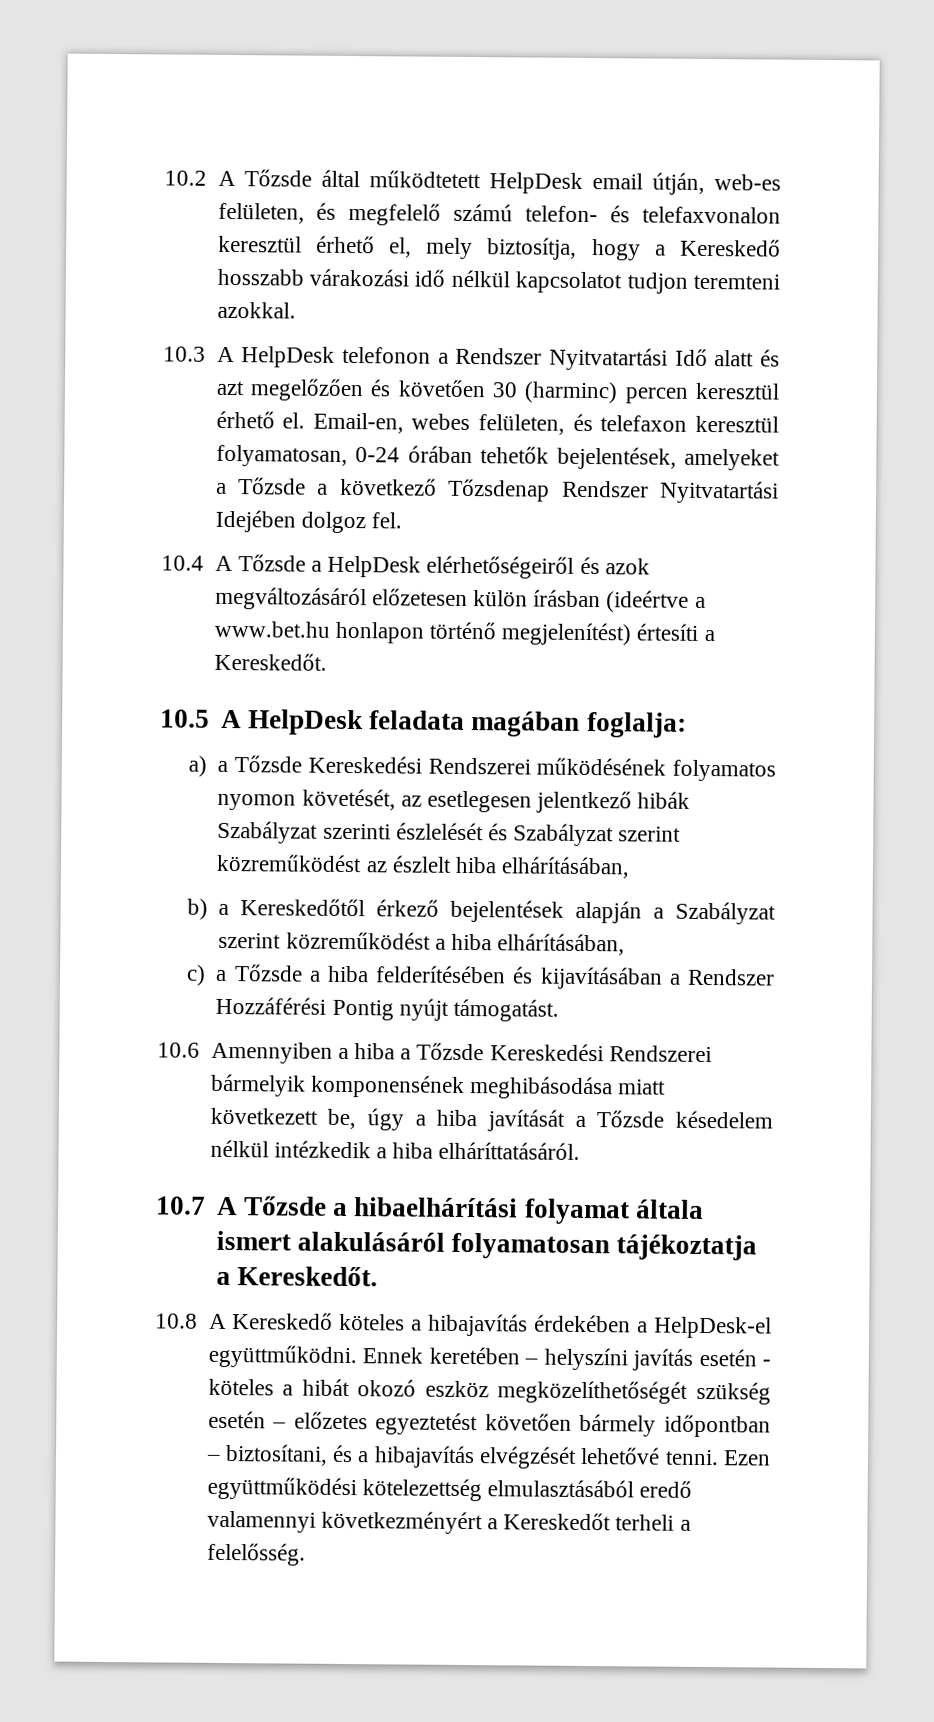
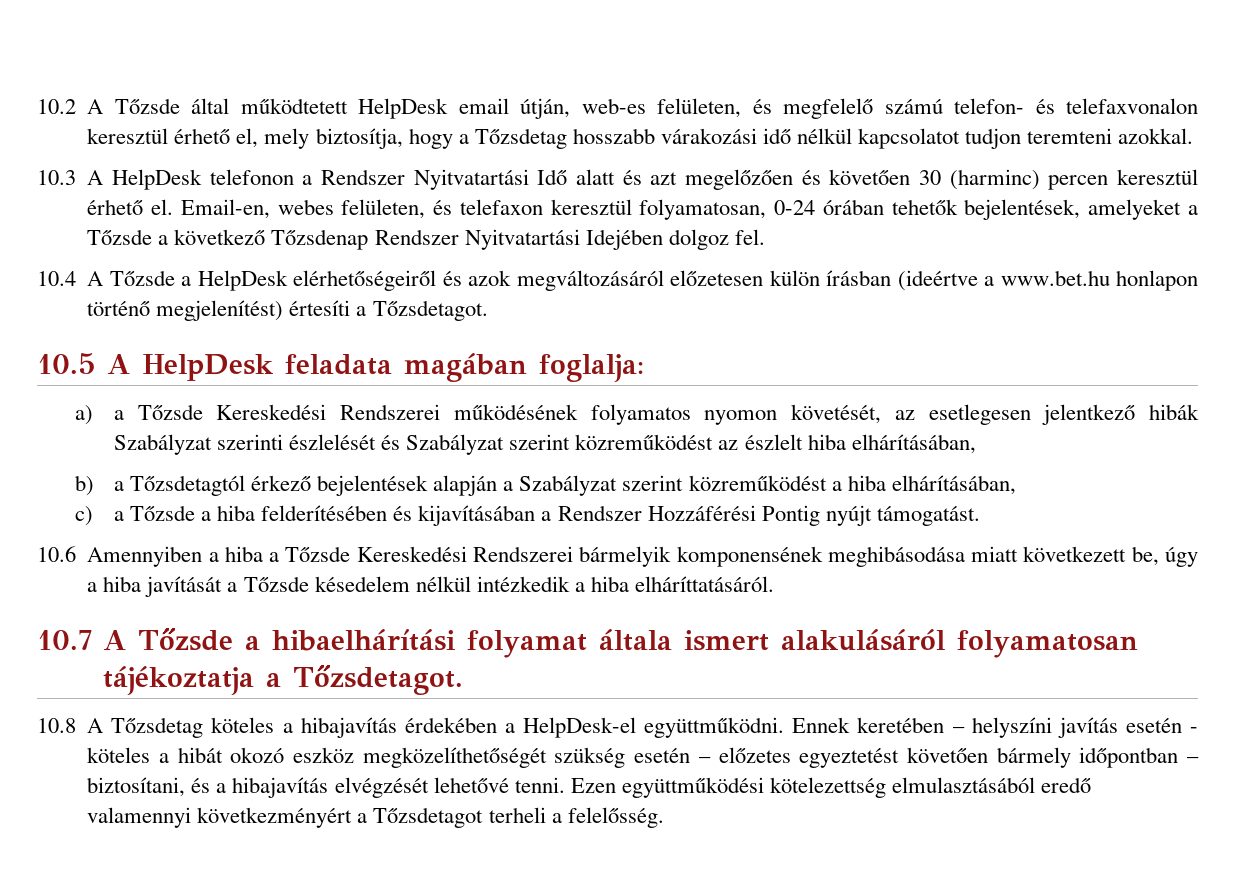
[680,238,781,257] Kereskedő -> [474,128,567,149] Tőzsdetag
[213,652,327,671] Kereskedőt. -> [372,300,488,321] Tőzsdetagot.
[240,898,366,917] Kereskedőtől -> [129,475,245,496] Tőzsdetagtól
[236,1266,378,1287] Kereskedőt. -> [293,665,464,695] Tőzsdetagot.
[232,1312,334,1330] Kereskedő -> [111,717,204,738] Tőzsdetag
[503,1512,612,1531] Kereskedőt -> [373,807,484,828] Tőzsdetagot

